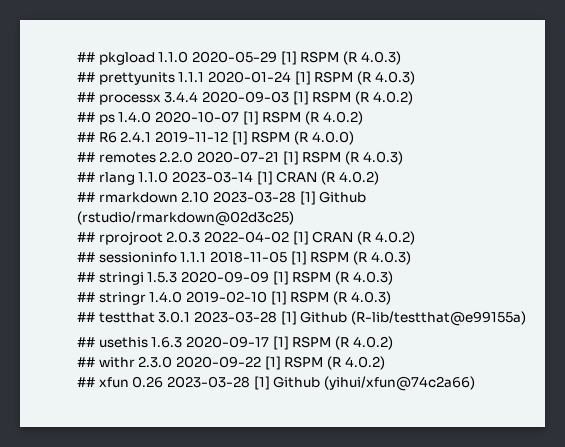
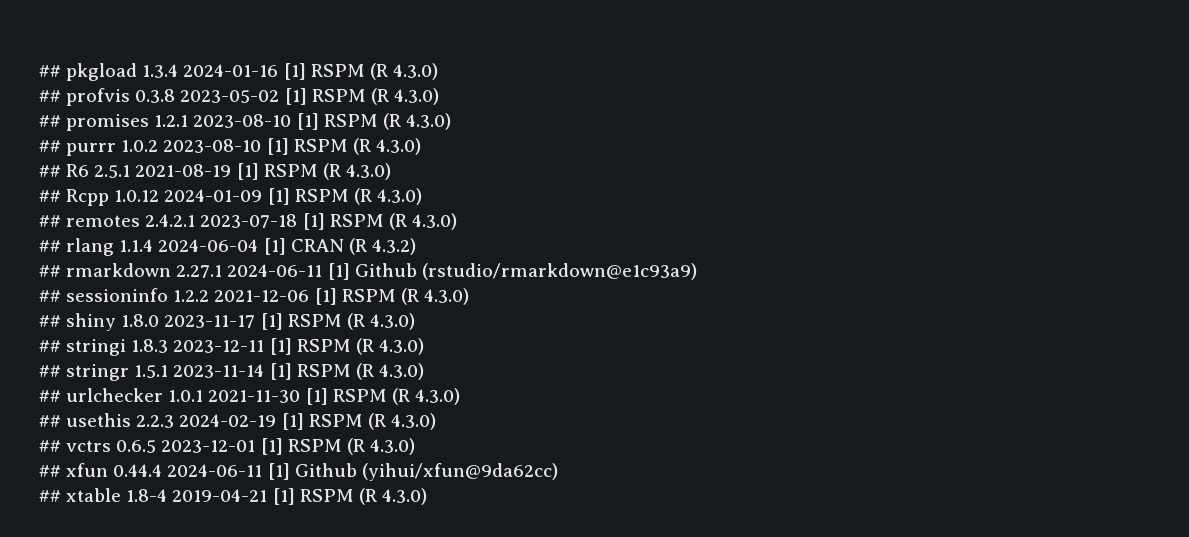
[158,51,401,65] [77,71,415,85] [77,91,413,105] [77,111,363,125] 1.1.0 2020-05-29 [1] RSPM (R 4.0.3) // ## prettyunits 1.1.1 2020-01-24 [1] RSPM (R 4.0.3) // ## processx 3.4.4 2020-09-03 [1] RSPM (R 4.0.2) // ## ps 1.4.0 2020-10-07 [1] RSPM (R 4.0.2) -> [142,63,438,80] [39,88,439,106] [39,113,451,131] [39,138,421,156] 1.3.4 2024-01-16 [1] RSPM (R 4.3.0) // ## profvis 0.3.8 2023-05-02 [1] RSPM (R 4.3.0) // ## promises 1.2.1 2023-08-10 [1] RSPM (R 4.3.0) // ## purrr 1.0.2 2023-08-10 [1] RSPM (R 4.3.0)
[120,131,354,145] 2.4.1 2019-11-12 [1] RSPM (R 4.0.0) -> [94,163,391,180] [39,188,422,206] 2.5.1 2021-08-19 [1] RSPM (R 4.3.0) // ## Rcpp 1.0.12 2024-01-09 [1] RSPM (R 4.3.0)
[159,151,403,165] 2.2.0 2020-07-21 [1] RSPM (R 4.0.3) -> [145,213,457,230] 2.4.2.1 2023-07-18 [1] RSPM (R 4.3.0)
[138,171,379,185] 1.1.0 2023-03-14 [1] CRAN (R 4.0.2) -> [119,238,416,255] 1.1.4 2024-06-04 [1] CRAN (R 4.3.2)
[181,191,367,205] [77,211,294,226] [77,231,415,245] 2.10 2023-03-28 [1] Github (rstudio/rmarkdown@02d3c25) // ## rprojroot 2.0.3 2022-04-02 [1] CRAN (R 4.0.2) -> [176,263,697,280] 2.27.1 2024-06-11 [1] Github (rstudio/rmarkdown@e1c93a9)
[180,251,411,265] 1.1.1 2018-11-05 [1] RSPM (R 4.0.3) -> [173,288,469,305] [39,313,415,331] 1.2.2 2021-12-06 [1] RSPM (R 4.3.0) // ## shiny 1.8.0 2023-11-17 [1] RSPM (R 4.3.0)
[147,271,393,285] 1.5.3 2020-09-09 [1] RSPM (R 4.0.3) -> [131,338,424,355] 1.8.3 2023-12-11 [1] RSPM (R 4.3.0)
[149,291,391,305] [77,311,526,326] 1.4.0 2019-02-10 [1] RSPM (R 4.0.3) // ## testthat 3.0.1 2023-03-28 [1] Github (R-lib/testthat@e99155a) -> [134,363,424,380] [39,388,460,405] 1.5.1 2023-11-14 [1] RSPM (R 4.3.0) // ## urlchecker 1.0.1 2021-11-30 [1] RSPM (R 4.3.0)
[151,336,393,350] [77,356,385,370] 1.6.3 2020-09-17 [1] RSPM (R 4.0.2) // ## withr 2.3.0 2020-09-22 [1] RSPM (R 4.0.2) -> [136,413,436,430] [39,438,415,455] 2.2.3 2024-02-19 [1] RSPM (R 4.3.0) // ## vctrs 0.6.5 2023-12-01 [1] RSPM (R 4.3.0)
[132,376,475,391] 0.26 2023-03-28 [1] Github (yihui/xfun@74c2a66) -> [113,463,558,481] [39,488,427,505] 0.44.4 2024-06-11 [1] Github (yihui/xfun@9da62cc) // ## xtable 1.8-4 2019-04-21 [1] RSPM (R 4.3.0)

